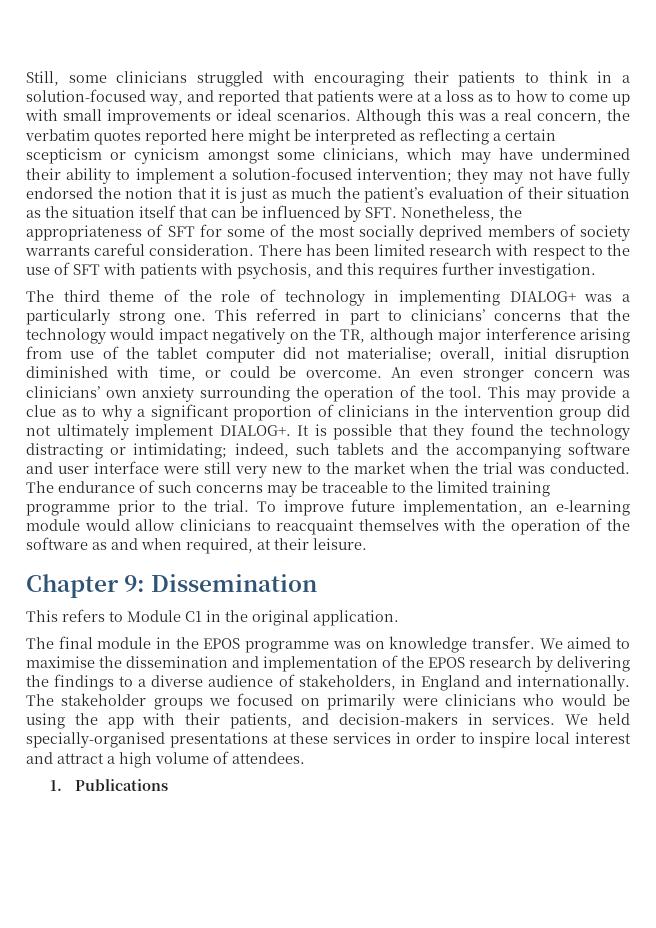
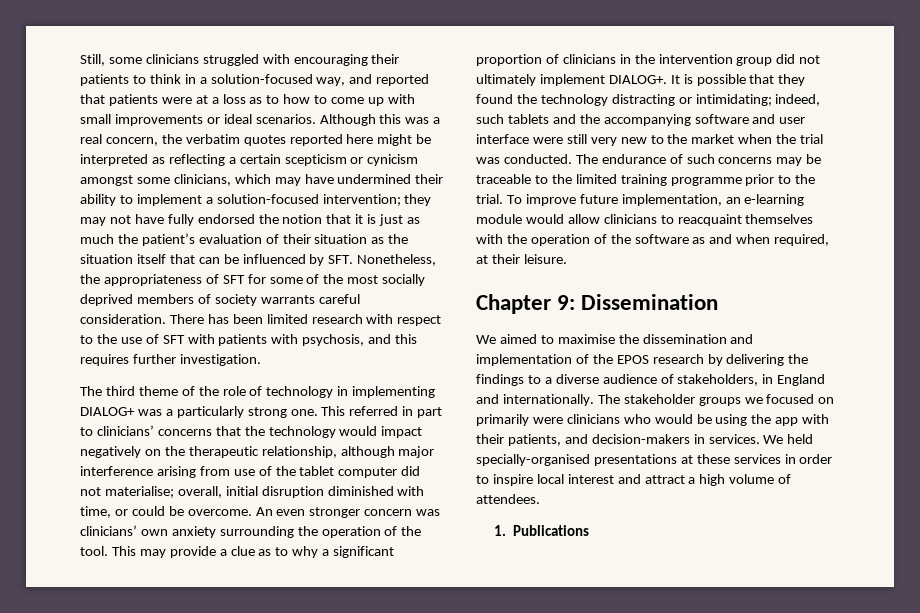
[340,329,366,343] TR, -> [188,446,337,458] therapeutic relationship,
[26,609,399,626] [26,636,535,653] This refers to Module C1 in the original application. // The final module in the EPOS programme was on knowledge transfer. -> (719, 302) none

